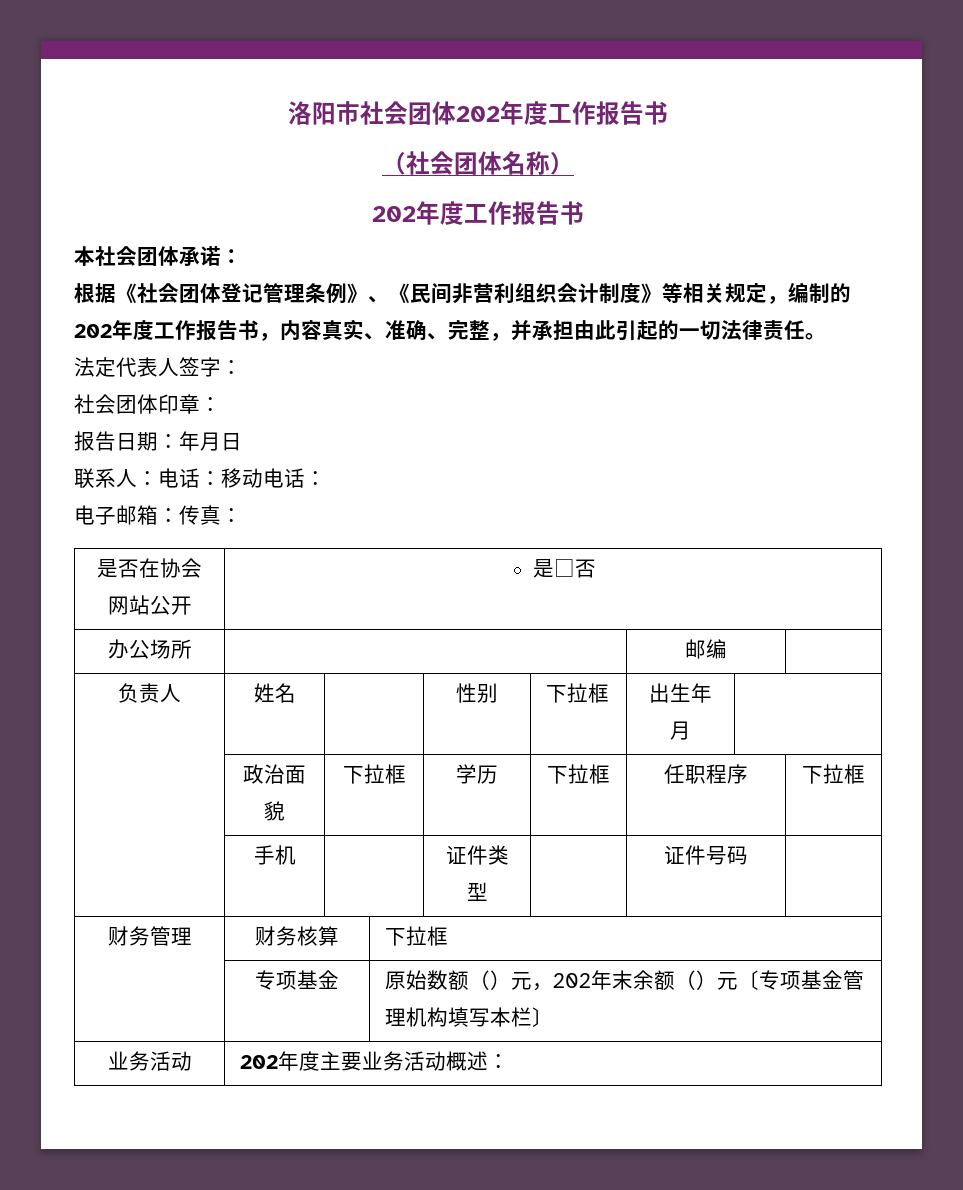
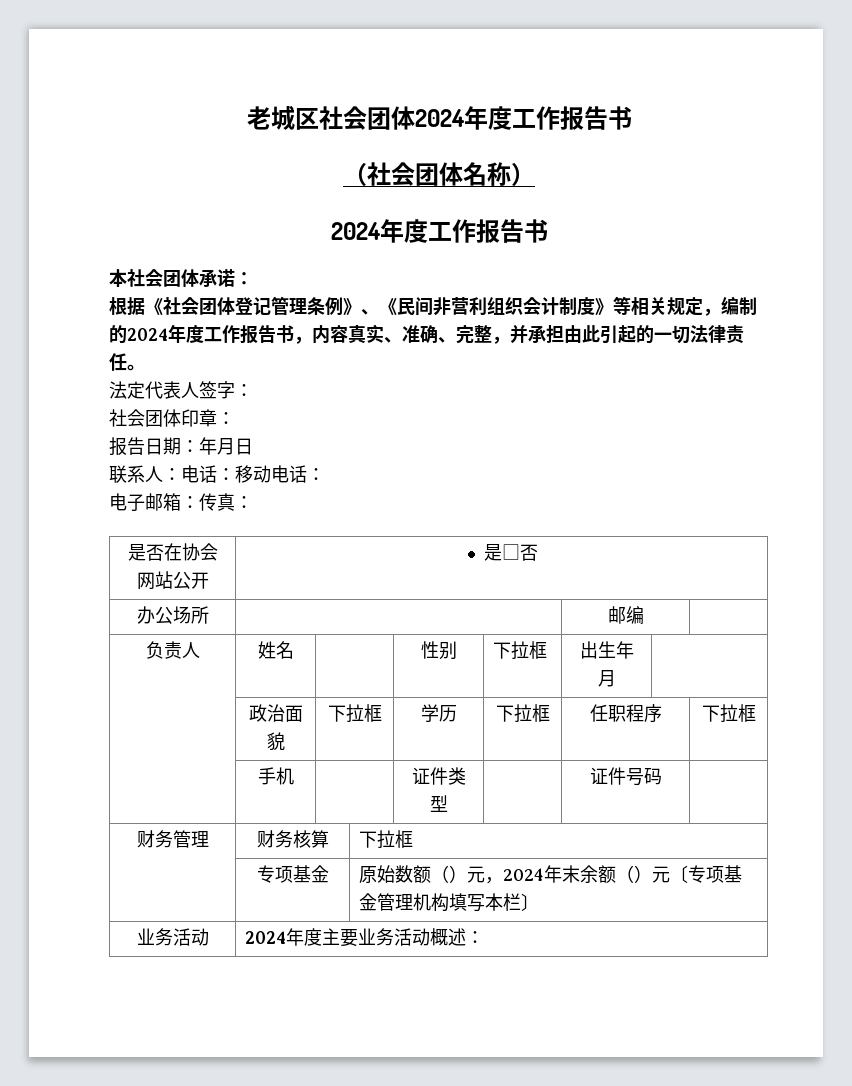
[288,101,500,125] 洛阳市社会团体202 -> [246,105,465,130] 老城区社会团体2024
[372,206,416,222] 202 -> [330,222,381,240] 2024
[74,324,112,338] 202 -> [127,328,168,341] 2024
[553,973,592,988] 202 -> [502,868,544,881] 2024
[240,1055,279,1069] 202 -> [244,931,286,944] 2024

